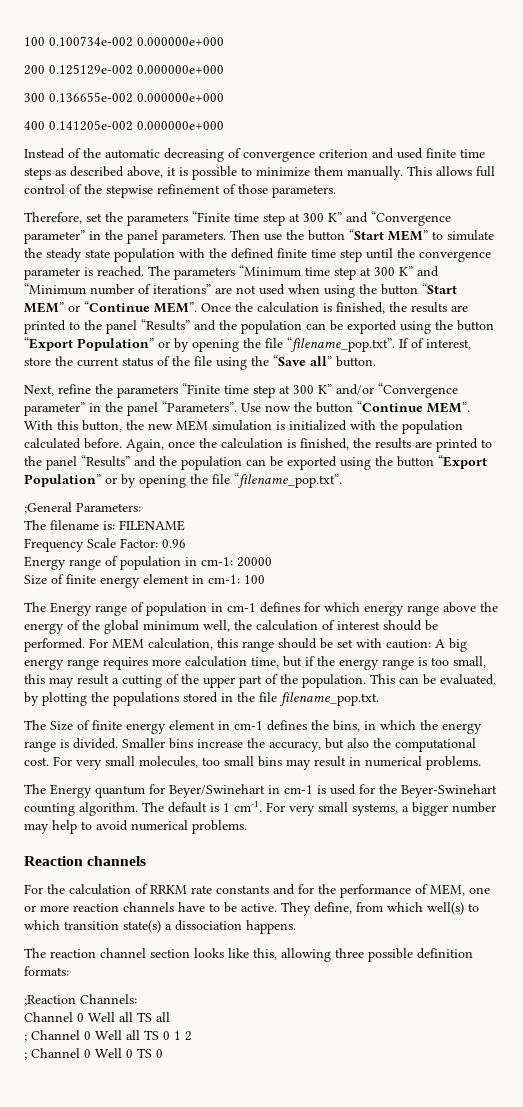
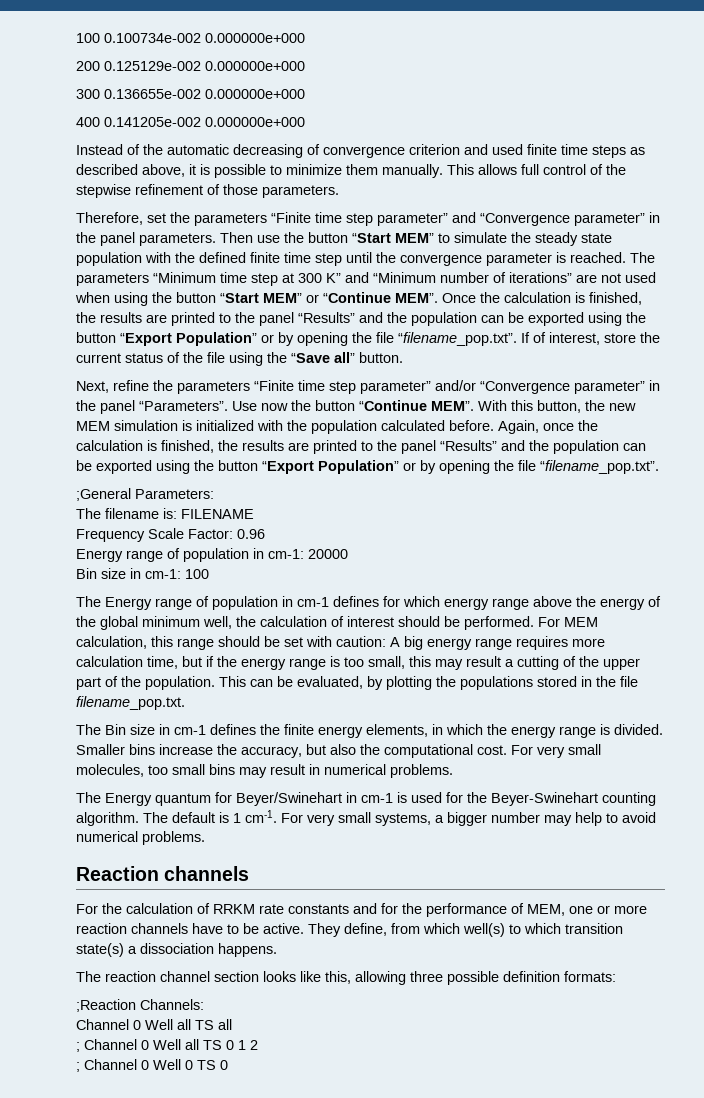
[289,212,342,222] at 300 K” -> [377,213,448,226] parameter”
[279,384,332,394] at 300 K” -> [360,381,431,394] parameter”
[24,574,189,588] Size of finite energy element -> [76,568,126,579] Bin size
[50,720,215,734] Size of finite energy element -> [105,724,155,735] Bin size
[333,720,360,732] bins, -> [284,724,428,738] finite energy elements,

